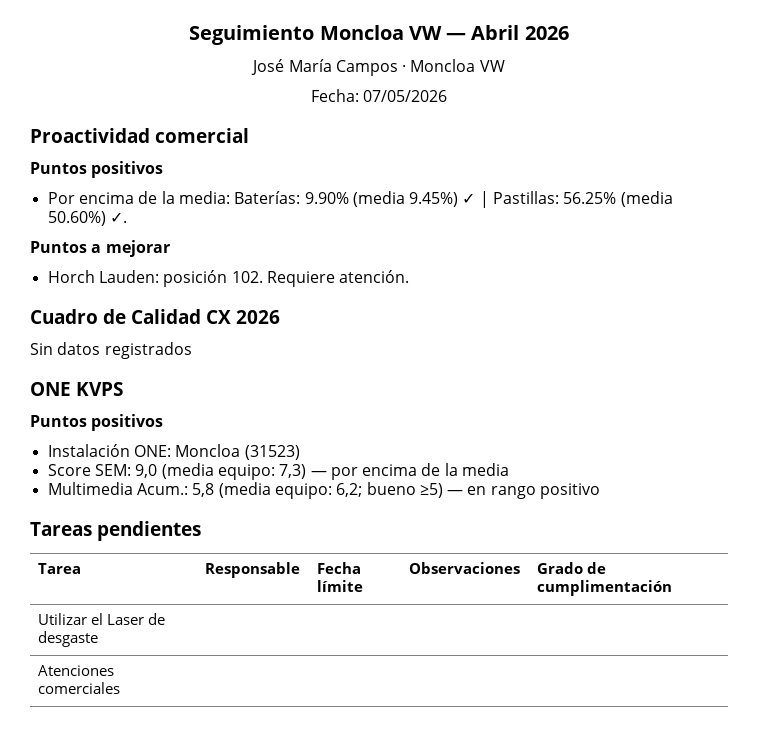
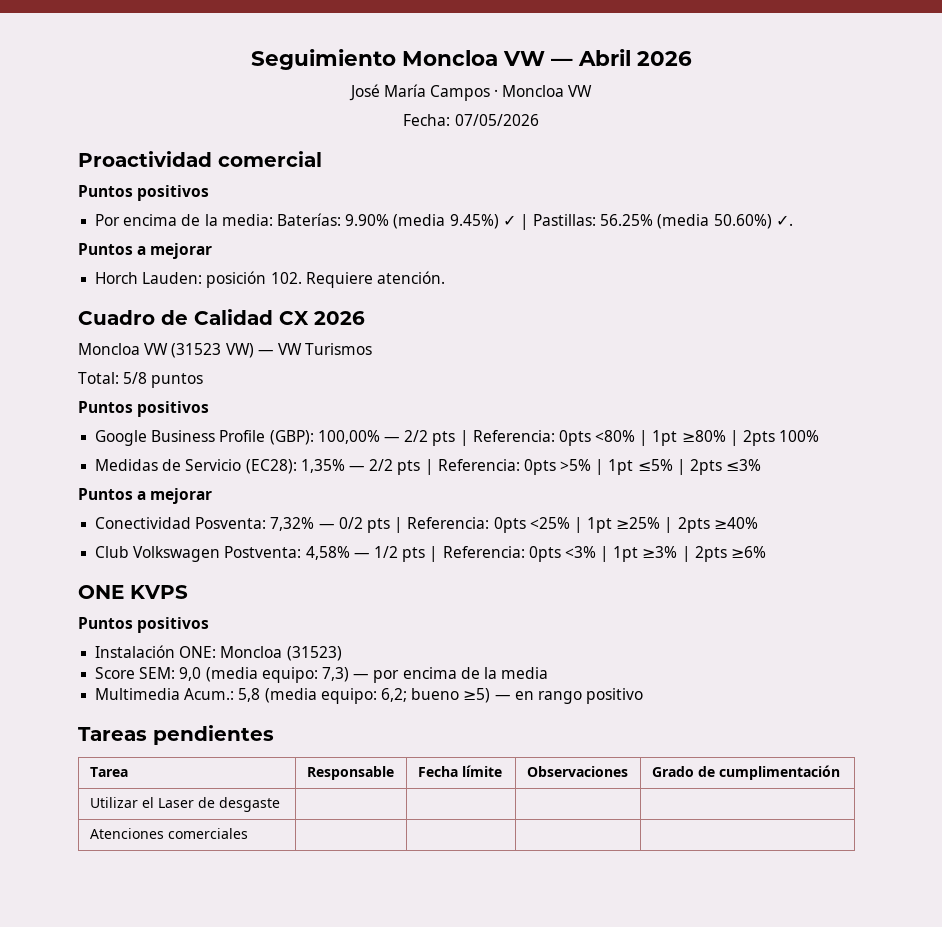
[30,342,192,359] Sin datos registrados -> [78,343,373,358] [78,372,204,388] [78,401,210,417] [95,430,820,446] [95,459,762,475] [78,488,213,504] [95,517,758,533] [95,546,767,562] Moncloa VW (31523 VW) — VW Turismos // Total: 5/8 puntos // Puntos positivos // Google Business Profile (GBP): 100,00% — 2/2 pts | Referencia: 0pts <80% | 1pt ≥80% | 2pts 100% // Medidas de Servicio (EC28): 1,35% — 2/2 pts | Referencia: 0pts >5% | 1pt ≤5% | 2pts ≤3% // Puntos a mejorar // Conectividad Posventa: 7,32% — 0/2 pts | Referencia: 0pts <25% | 1pt ≥25% | 2pts ≥40% // Club Volkswagen Postventa: 4,58% — 1/2 pts | Referencia: 0pts <3% | 1pt ≥3% | 2pts ≥6%

